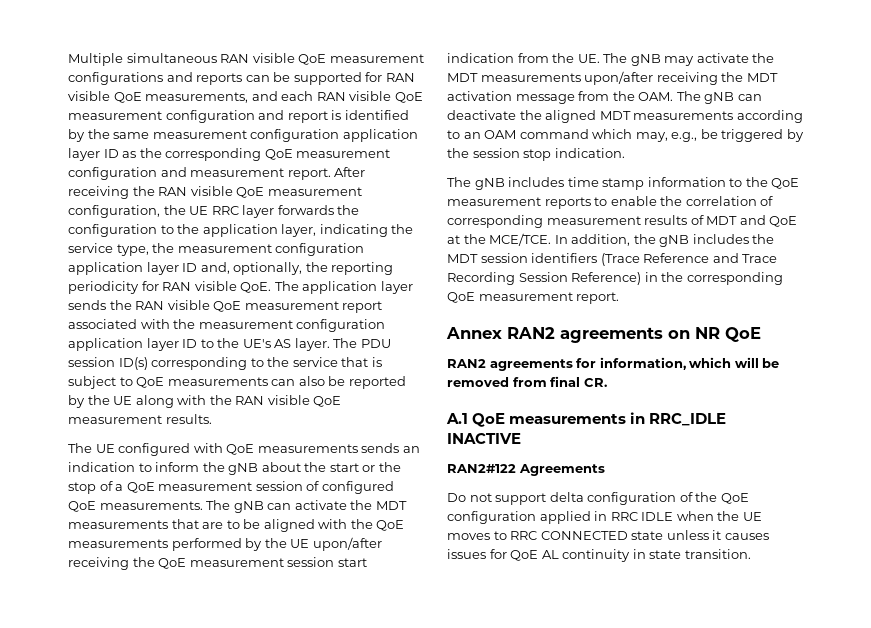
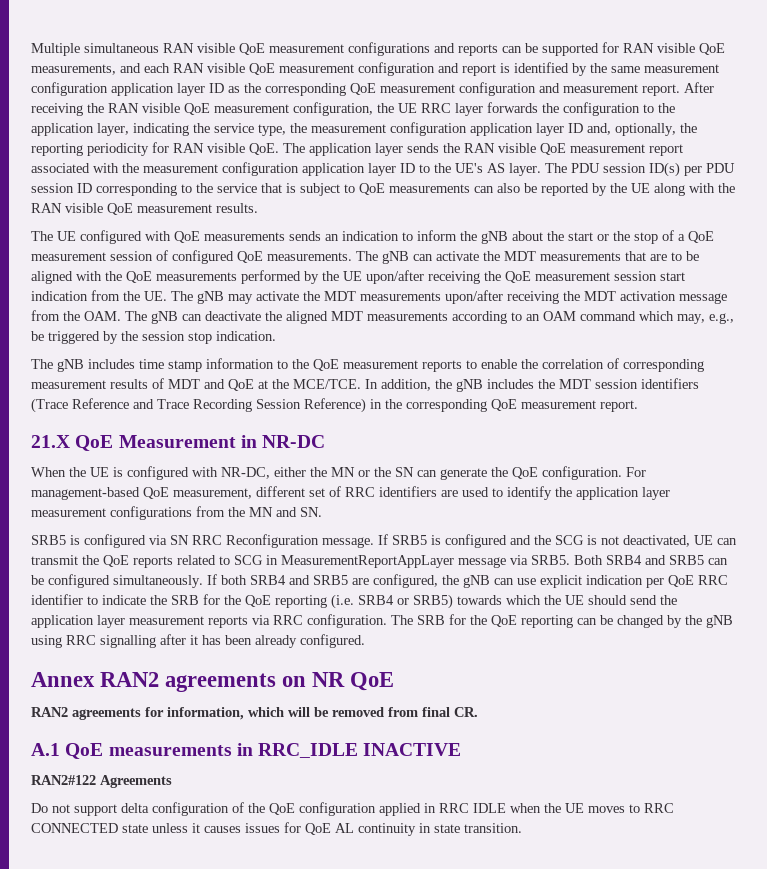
(148, 363) none -> [684,163,735,176] [31,183,92,193] per PDU session ID
(620, 298) none -> [31,435,326,451] [31,466,646,480] [31,486,670,500] [31,506,322,520] [31,534,737,548] [31,555,728,568] [31,574,728,588] [31,594,677,609] [31,614,733,628] [31,634,365,648] // 21.X QoE Measurement in NR-DC // When the UE is configured with NR-DC, either the MN or the SN can generate the QoE configuration. For management-based QoE measurement, different set of RRC identifiers are used to identify the application layer measurement configurations from the MN and SN. // SRB5 is configured via SN RRC Reconfiguration message. If SRB5 is configured and the SCG is not deactivated, UE can transmit the QoE reports related to SCG in MeasurementReportAppLayer message via SRB5. Both SRB4 and SRB5 can be configured simultaneously. If both SRB4 and SRB5 are configured, the gNB can use explicit indication per QoE RRC identifier to indicate the SRB for the QoE reporting (i.e. SRB4 or SRB5) towards which the UE should send the application layer measurement reports via RRC configuration. The SRB for the QoE reporting can be changed by the gNB using RRC signalling after it has been already configured.

